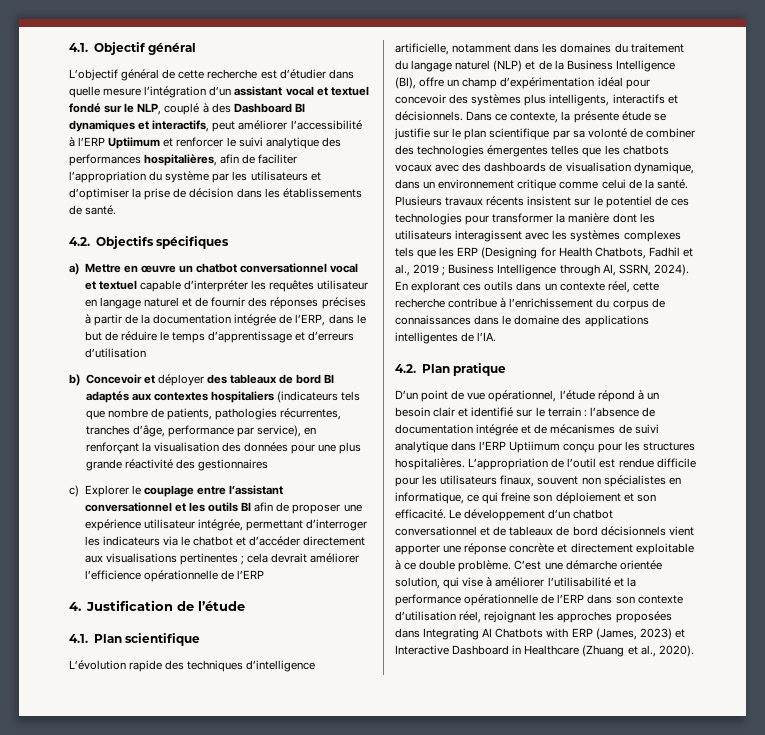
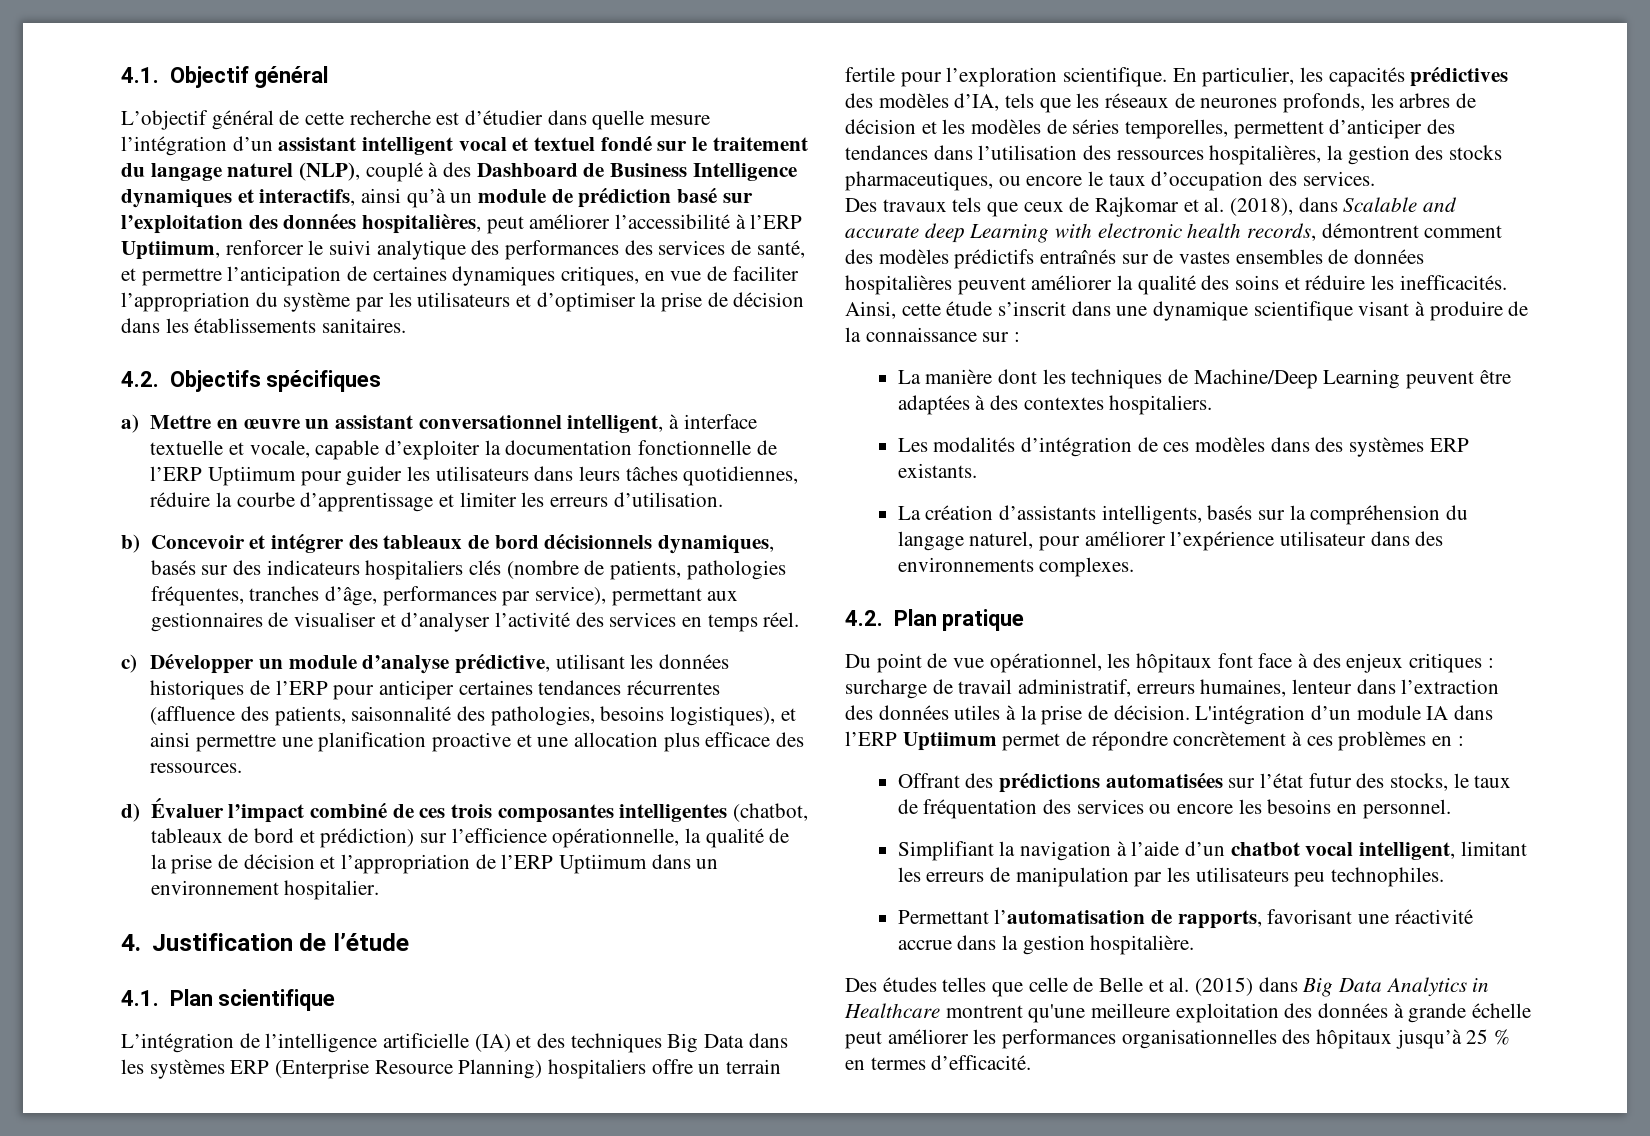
(283, 91) none -> [362,137,454,155] intelligent
[137,103,305,115] [69,120,210,132] NLP, couplé à des Dashboard BI dynamiques et interactifs, -> [712,137,808,151] [121,162,797,182] [121,187,753,208] [121,213,482,234] traitement du langage naturel (NLP), couplé à des Dashboard de Business Intelligence dynamiques et interactifs, ainsi qu’à un module de prédiction basé sur l’exploitation des données hospitalières,
[108,137,174,149] Uptiimum et -> [121,241,220,260] Uptiimum,
[144,154,240,166] hospitalières, afin -> [624,240,805,258] [121,266,702,286] des services de santé, et permettre l’anticipation de certaines dynamiques critiques, en vue
[69,205,117,215] de santé. -> [322,318,407,333] sanitaires.
[196,263,359,273] [84,280,369,292] [84,297,366,309] [84,314,366,326] [84,331,355,343] [84,348,146,358] chatbot conversationnel vocal et textuel capable d’interpréter les requêtes utilisateur en langage naturel et de fournir des réponses précises à partir de la documentation intégrée de l’ERP, dans le but de réduire le temps d’apprentissage et d’erreurs d’utilisation -> [335,414,757,433] [150,440,777,460] [150,466,799,486] [150,492,723,512] assistant conversationnel intelligent, à interface textuelle et vocale, capable d’exploiter la documentation fonctionnelle de l’ERP Uptiimum pour guider les utilisateurs dans leurs tâches quotidiennes, réduire la courbe d’apprentissage et limiter les erreurs d’utilisation.
[157,374,204,386] déployer -> [270,533,344,553] intégrer
[324,374,335,383] [85,391,361,403] [85,408,148,420] BI adaptés aux contextes hospitaliers (indicateurs tels que nombre -> [544,533,774,554] [150,560,579,580] décisionnels dynamiques, basés sur des indicateurs hospitaliers clés (nombre
[280,408,342,420] récurrentes, -> [150,586,244,606] fréquentes,
[167,425,234,437] performance -> [382,586,497,606] performances
[304,427,317,435] [85,442,362,454] [85,459,269,471] [69,485,284,497] [84,502,362,514] [84,519,368,531] [84,536,366,546] [84,553,360,565] [84,570,265,582] en renforçant la visualisation des données pour une plus grande réactivité des gestionnaires // c) Explorer le couplage entre l’assistant conversationnel et les outils BI afin de proposer une expérience utilisateur intégrée, permettant d’interroger les indicateurs via le chatbot et d’accéder directement aux visualisations pertinentes ; cela devrait améliorer l’efficience opérationnelle de l’ERP -> [611,588,739,606] [150,612,800,632] [121,653,730,674] [150,680,721,700] [150,706,796,726] [150,732,805,752] [150,763,243,773] [121,797,808,823] [150,828,790,848] [150,854,719,874] [150,880,380,900] permettant aux gestionnaires de visualiser et d’analyser l’activité des services en temps réel. // c) Développer un module d’analyse prédictive, utilisant les données historiques de l’ERP pour anticiper certaines tendances récurrentes (affluence des patients, saisonnalité des pathologies, besoins logistiques), et ainsi permettre une planification proactive et une allocation plus efficace des ressources. // d) Évaluer l’impact combiné de ces trois composantes intelligentes (chatbot, tableaux de bord et prédiction) sur l’efficience opérationnelle, la qualité de la prise de décision et l’appropriation de l’ERP Uptiimum dans un environnement hospitalier.
[69,660,316,672] [395,43,684,55] [395,60,675,72] [395,77,650,89] [395,94,678,106] [395,111,666,123] [394,128,695,140] [395,145,669,157] [395,162,694,174] [395,179,688,191] [395,196,689,208] [395,213,655,225] [395,230,681,242] [395,247,693,259] [395,264,689,276] [395,281,659,293] [395,298,665,310] [395,315,649,327] [395,332,497,344] L’évolution rapide des techniques d’intelligence artificielle, notamment dans les domaines du traitement du langage naturel (NLP) et de la Business Intelligence (BI), offre un champ d’expérimentation idéal pour concevoir des systèmes plus intelligents, interactifs et décisionnels. Dans ce contexte, la présente étude se justifie sur le plan scientifique par sa volonté de combiner des technologies émergentes telles que les chatbots vocaux avec des dashboards de visualisation dynamique, dans un environnement critique comme celui de la santé. Plusieurs travaux récents insistent sur le potentiel de ces technologies pour transformer la manière dont les utilisateurs interagissent avec les systèmes complexes tels que les ERP (Designing for Health Chatbots, Fadhil et al., 2019 ; Business Intelligence through AI, SSRN, 2024). En explorant ces outils dans un contexte réel, cette recherche contribue à l’enrichissement du corpus de connaissances dans le domaine des applications intelligentes de l’IA. -> [121,1033,788,1053] [121,1059,782,1079] [845,66,1509,87] [845,93,1477,113] [845,119,1456,139] [845,145,1503,165] [845,171,1375,191] [845,197,1458,217] [845,223,1503,243] [845,249,1425,269] [845,275,1507,295] [845,301,1529,321] [845,327,1021,342] [897,369,1511,389] [897,395,1213,415] [897,437,1469,457] [897,463,977,478] [897,505,1468,525] [897,531,1444,551] [897,557,1135,577] L’intégration de l’intelligence artificielle (IA) et des techniques Big Data dans les systèmes ERP (Enterprise Resource Planning) hospitaliers offre un terrain fertile pour l’exploration scientifique. En particulier, les capacités prédictives des modèles d’IA, tels que les réseaux de neurones profonds, les arbres de décision et les modèles de séries temporelles, permettent d’anticiper des tendances dans l’utilisation des ressources hospitalières, la gestion des stocks pharmaceutiques, ou encore le taux d’occupation des services. // Des travaux tels que ceux de Rajkomar et al. (2018), dans Scalable and accurate deep Learning with electronic health records, démontrent comment des modèles prédictifs entraînés sur de vastes ensembles de données hospitalières peuvent améliorer la qualité des soins et réduire les inefficacités. Ainsi, cette étude s’inscrit dans une dynamique scientifique visant à produire de la connaissance sur : // La manière dont les techniques de Machine/Deep Learning peuvent être adaptées à des contextes hospitaliers. // Les modalités d’intégration de ces modèles dans des systèmes ERP existants. // La création d’assistants intelligents, basés sur la compréhension du langage naturel, pour améliorer l’expérience utilisateur dans des environnements complexes.
[395,390,418,400] D’un -> [845,654,871,668] Du
[559,390,659,402] [395,407,655,417] [395,424,659,436] [395,441,695,453] [395,458,696,470] [395,475,681,487] [395,492,656,504] [395,509,614,521] [395,526,694,536] [395,543,694,555] [395,560,662,572] [395,577,636,589] [395,594,683,606] [395,611,672,623] [395,628,685,640] [395,645,694,657] l’étude répond à un besoin clair et identifié sur le terrain : l’absence de documentation intégrée et de mécanismes de suivi analytique dans l’ERP Uptiimum conçu pour les structures hospitalières. L’appropriation de l’outil est rendue difficile pour les utilisateurs finaux, souvent non spécialistes en informatique, ce qui freine son déploiement et son efficacité. Le développement d’un chatbot conversationnel et de tableaux de bord décisionnels vient apporter une réponse concrète et directement exploitable à ce double problème. C’est une démarche orientée solution, qui vise à améliorer l’utilisabilité et la performance opérationnelle de l’ERP dans son contexte d’utilisation réel, rejoignant les approches proposées dans Integrating AI Chatbots with ERP (James, 2023) et Interactive Dashboard in Healthcare (Zhuang et al., 2020). -> [1107,653,1494,673] [845,679,1500,699] [845,705,1494,725] [845,731,1464,751] [897,772,1512,793] [897,799,1451,819] [897,841,1527,861] [897,867,1444,887] [897,909,1473,929] [897,935,1195,955] [845,977,1490,997] [844,1003,1532,1023] [845,1029,1511,1049] [845,1055,1032,1070] les hôpitaux font face à des enjeux critiques : surcharge de travail administratif, erreurs humaines, lenteur dans l’extraction des données utiles à la prise de décision. L'intégration d’un module IA dans l’ERP Uptiimum permet de répondre concrètement à ces problèmes en : // Offrant des prédictions automatisées sur l’état futur des stocks, le taux de fréquentation des services ou encore les besoins en personnel. // Simplifiant la navigation à l’aide d’un chatbot vocal intelligent, limitant les erreurs de manipulation par les utilisateurs peu technophiles. // Permettant l’automatisation de rapports, favorisant une réactivité accrue dans la gestion hospitalière. // Des études telles que celle de Belle et al. (2015) dans Big Data Analytics in Healthcare montrent qu'une meilleure exploitation des données à grande échelle peut améliorer les performances organisationnelles des hôpitaux jusqu’à 25 % en termes d’efficacité.

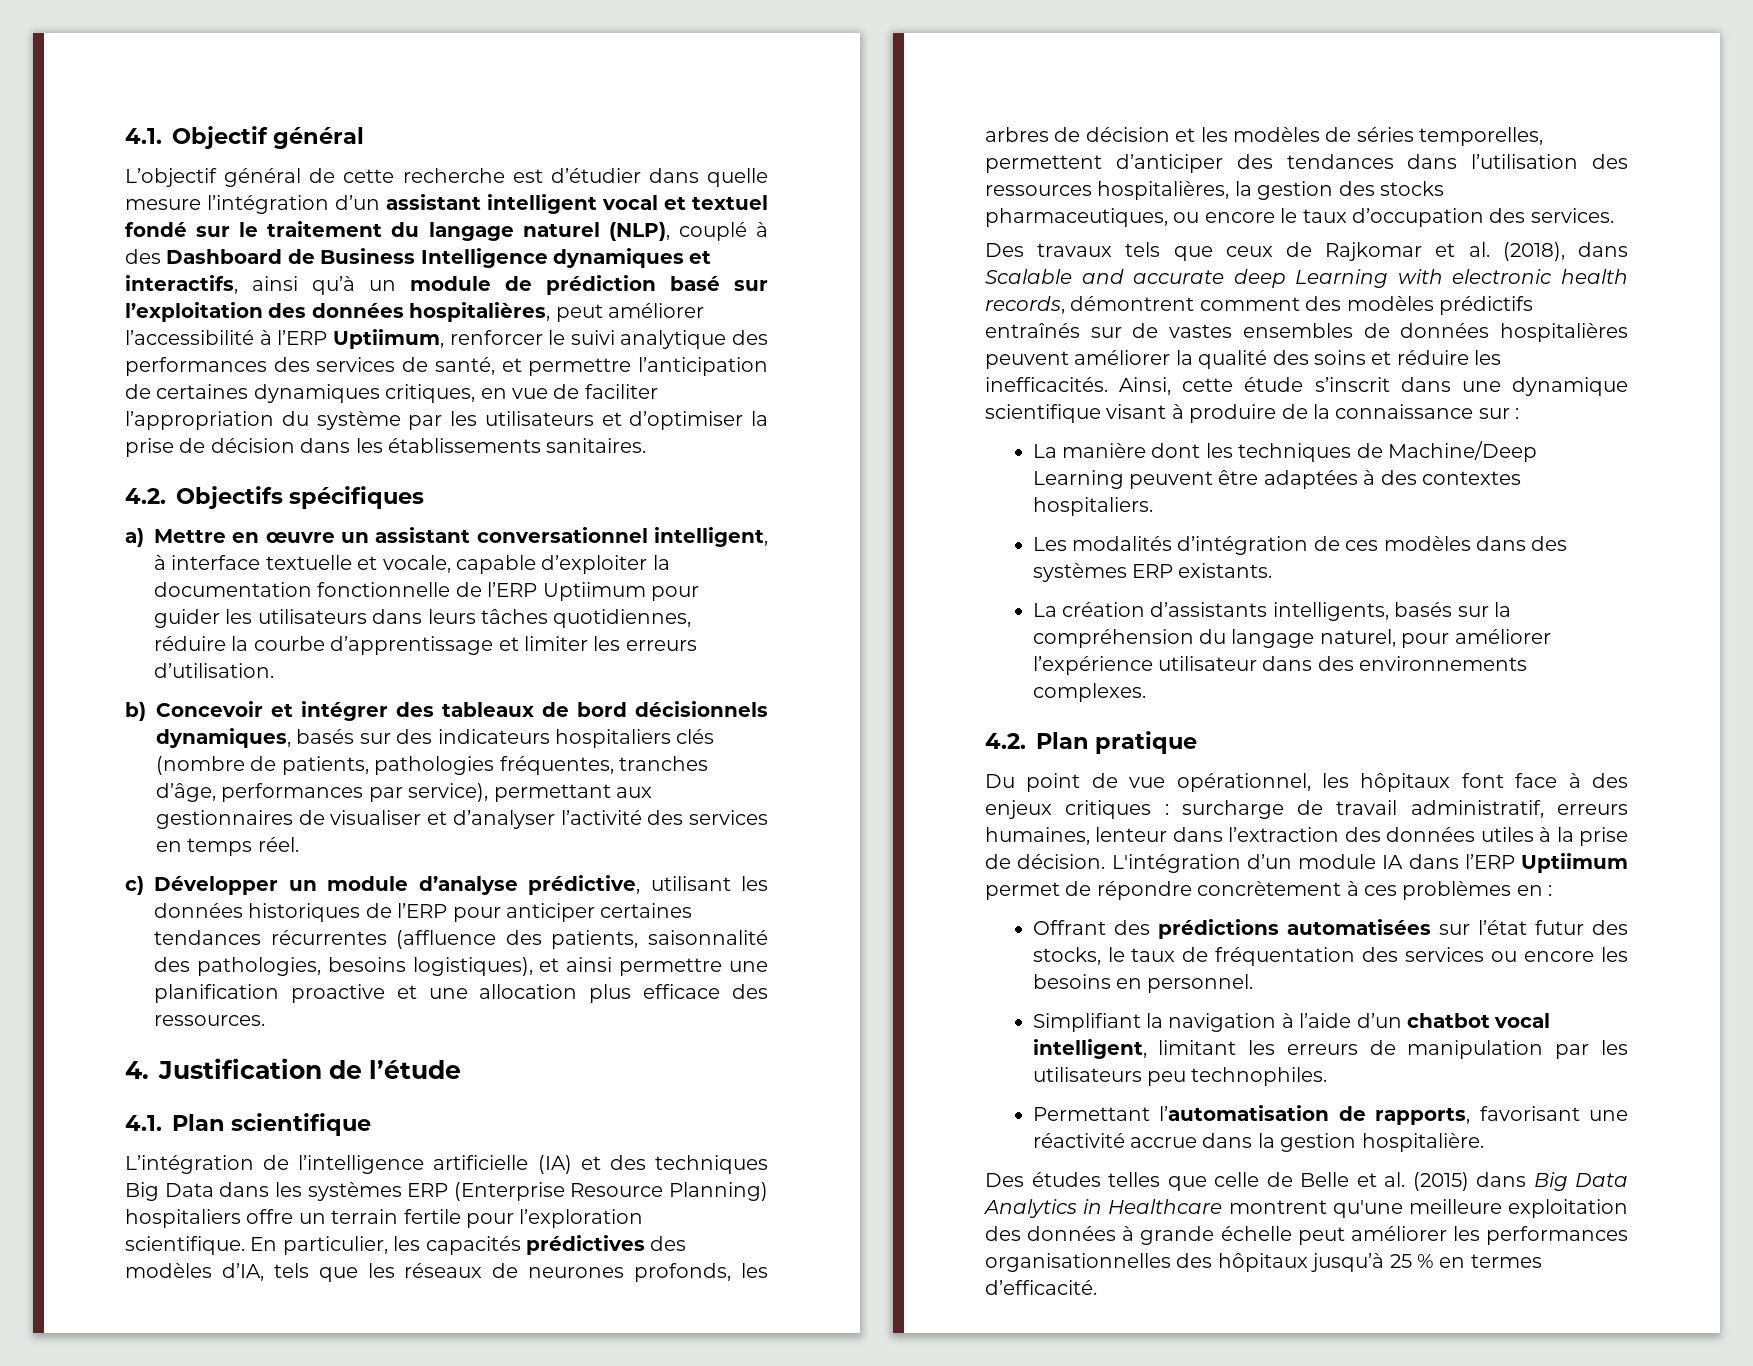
[121,797,808,823] [150,828,790,848] [150,854,719,874] [150,880,380,900] // d) Évaluer l’impact combiné de ces trois composantes intelligentes (chatbot, tableaux de bord et prédiction) sur l’efficience opérationnelle, la qualité de la prise de décision et l’appropriation de l’ERP Uptiimum dans un environnement hospitalier. -> (265, 1020) none

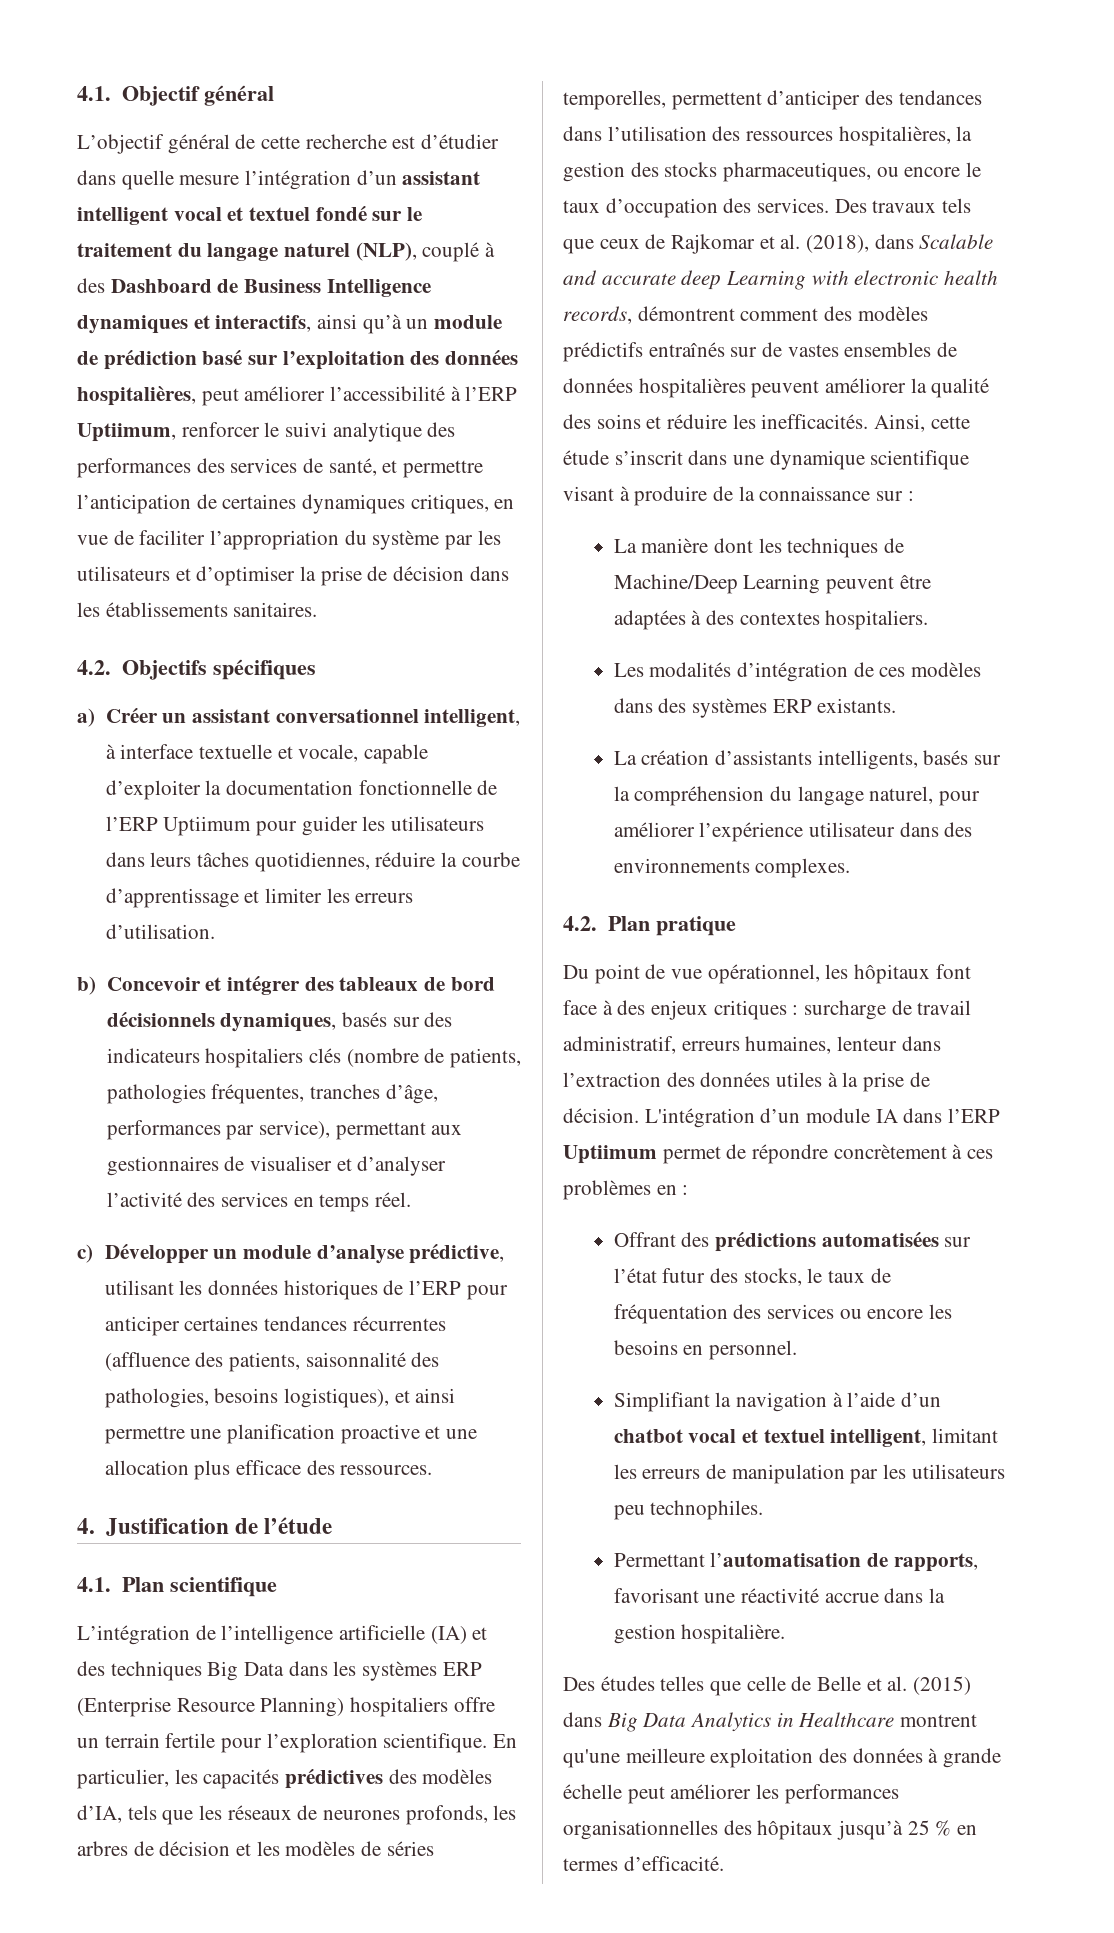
[154,529,335,543] Mettre en œuvre -> [105,707,158,723] Créer
(1614, 215) // -> (830, 205) none
(1551, 1020) none -> [742,1429,825,1443] et textuel

